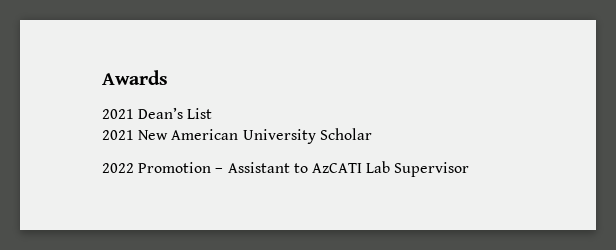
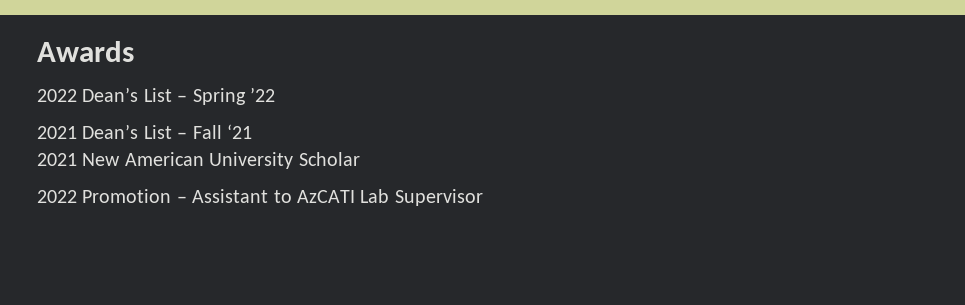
(168, 77) none -> [37,87,275,105] // 2022 Dean’s List – Spring ’22
(213, 113) none -> [177,124,253,139] – Fall ‘21

